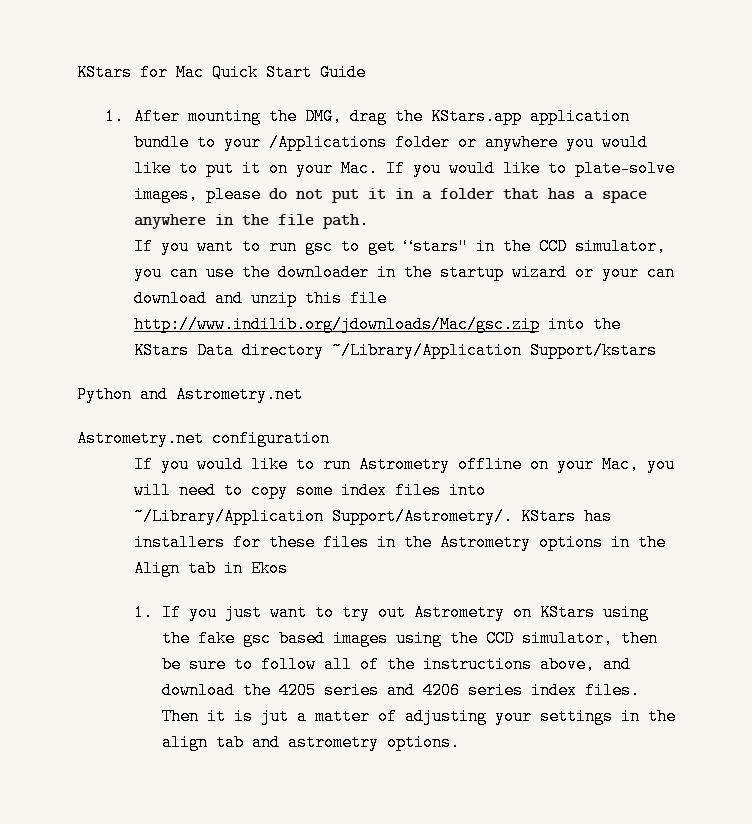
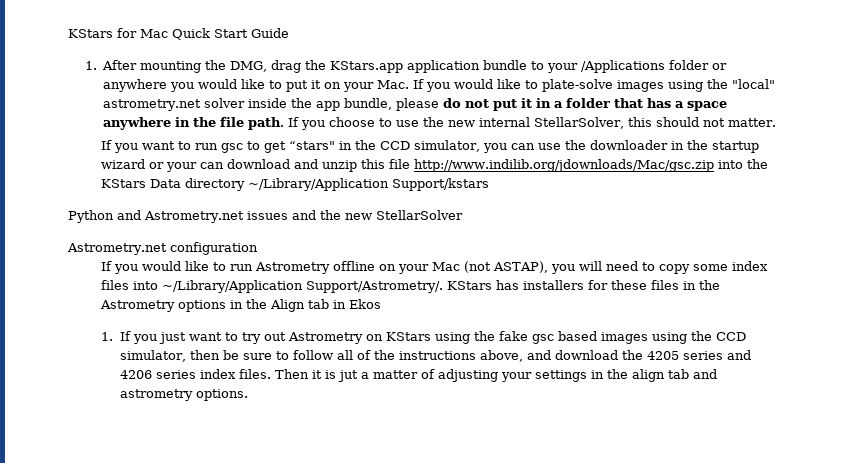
[133,186,198,203] images, -> [616,79,775,92] [102,98,392,111] images using the "local" astrometry.net solver inside the app bundle,
(369, 220) none -> [287,117,776,130] If you choose to use the new internal StellarSolver, this should not matter.
(303, 394) none -> [246,210,463,220] issues and the new StellarSolver
[601,456,639,473] Mac, -> [432,261,549,273] Mac (not ASTAP),

